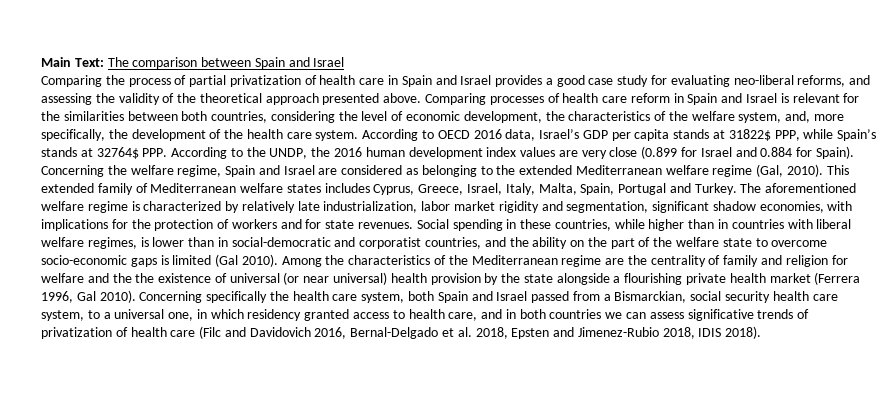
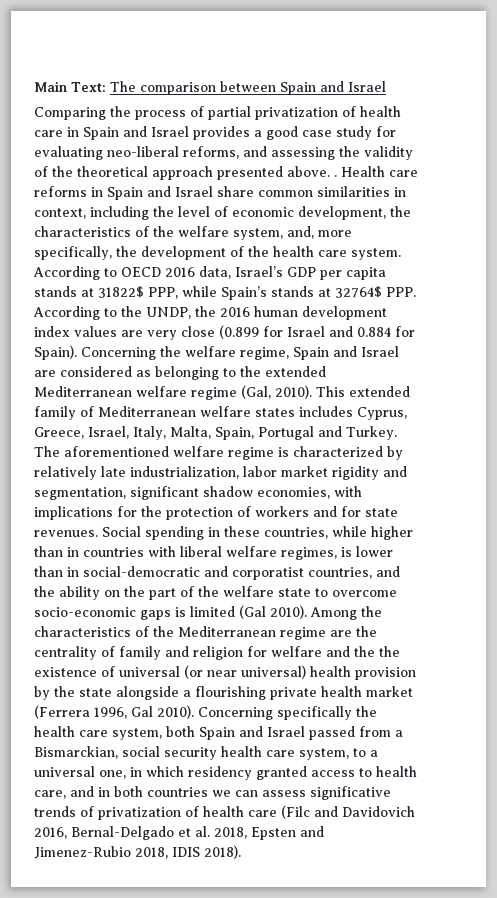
[425,93,860,105] [41,111,335,123] Comparing processes of health care reform in Spain and Israel is relevant for the similarities between both countries, considering -> [334,166,418,177] [34,186,406,200] [34,206,149,220] . Health care reforms in Spain and Israel share common similarities in context, including

